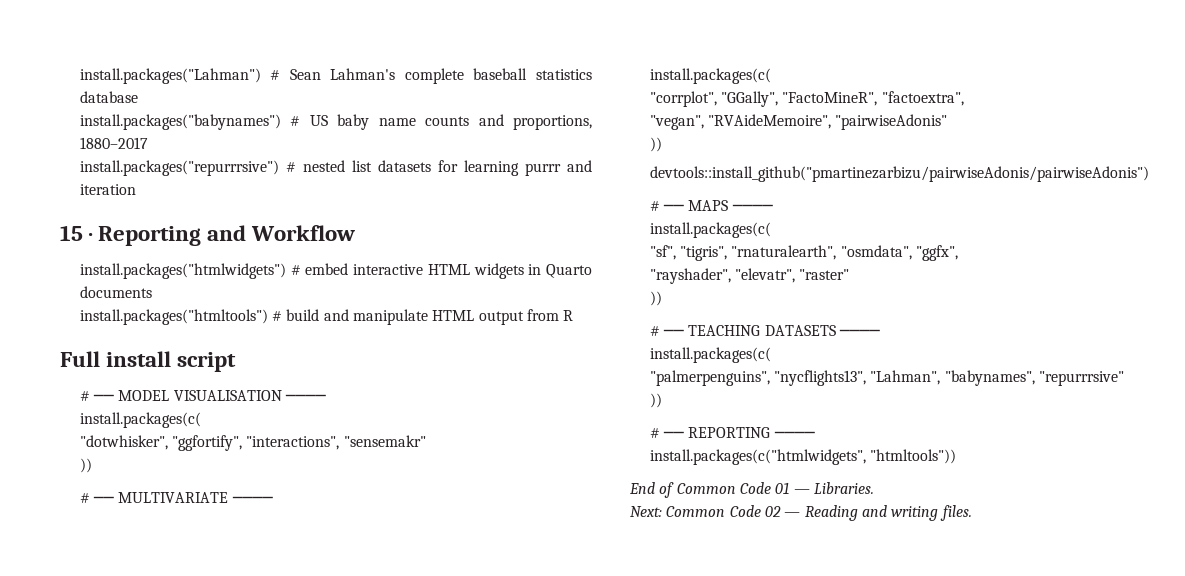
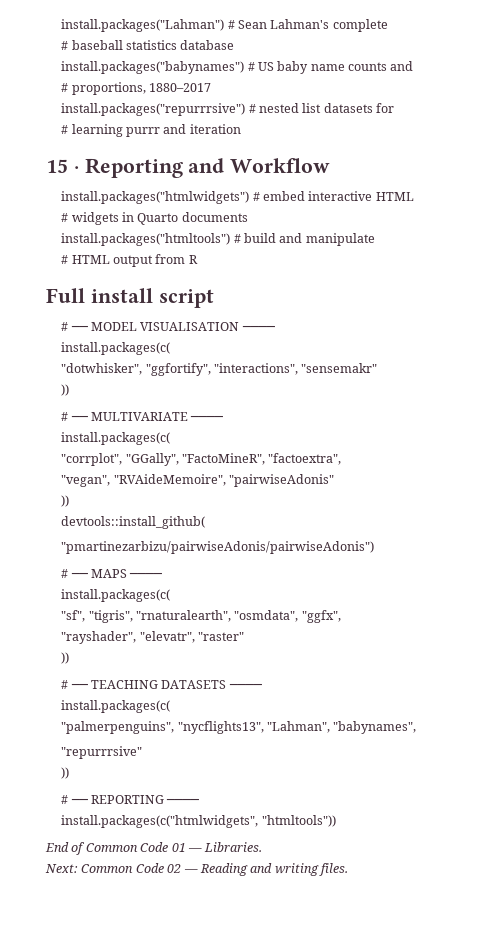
(464, 76) none -> [61,41,69,50] // #
(504, 120) none -> [61,83,69,92] // #
(458, 166) none -> [61,125,69,134] // #
(470, 269) none -> [61,213,69,222] // #
(429, 317) none -> [61,255,69,264] // #
[649,166,1149,182] devtools::install_github("pmartinezarbizu/pairwiseAdonis/pairwiseAdonis") -> [61,516,206,529] [61,541,375,554] devtools::install_github( // "pmartinezarbizu/pairwiseAdonis/pairwiseAdonis")
(1035, 378) none -> (417, 727) //

